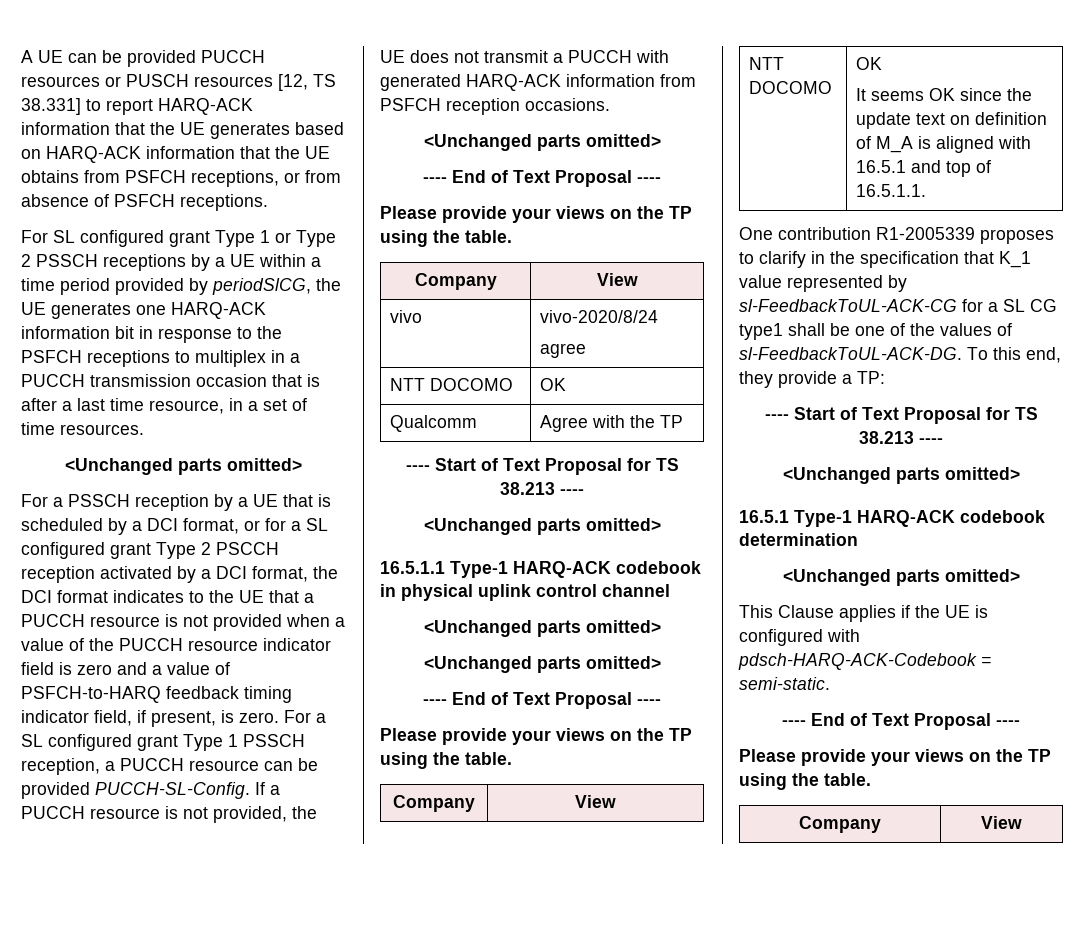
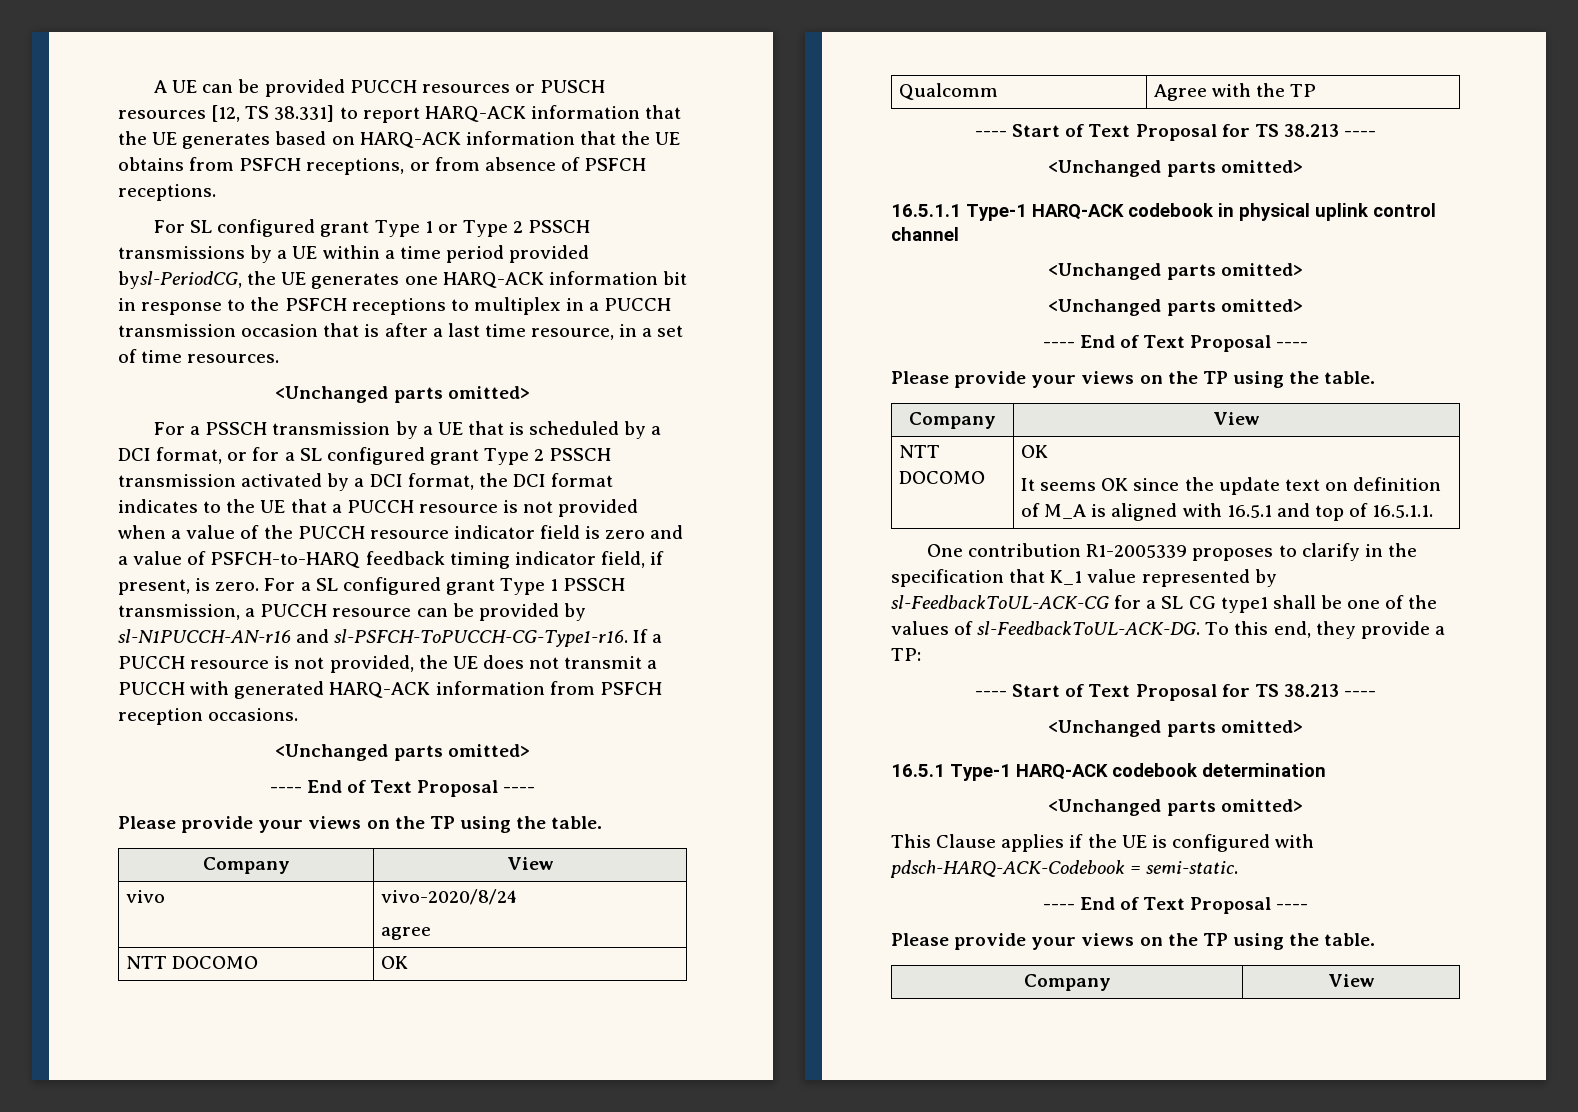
[103,254,186,271] receptions -> [118,246,245,259] transmissions
[189,278,311,295] by periodSlCG, -> [118,271,242,289] bysl-PeriodCG,
[135,494,209,511] reception -> [272,422,391,435] transmission
[216,542,279,555] [21,566,95,583] PSCCH reception -> [549,448,612,461] [118,474,236,487] PSSCH transmission
[21,758,100,775] reception, -> [118,604,240,620] transmission,
[95,782,250,799] PUCCH-SL-Config. -> [563,603,586,621] [118,629,629,647] by sl-N1PUCCH-AN-r16 and sl-PSFCH-ToPUCCH-CG-Type1-r16.

